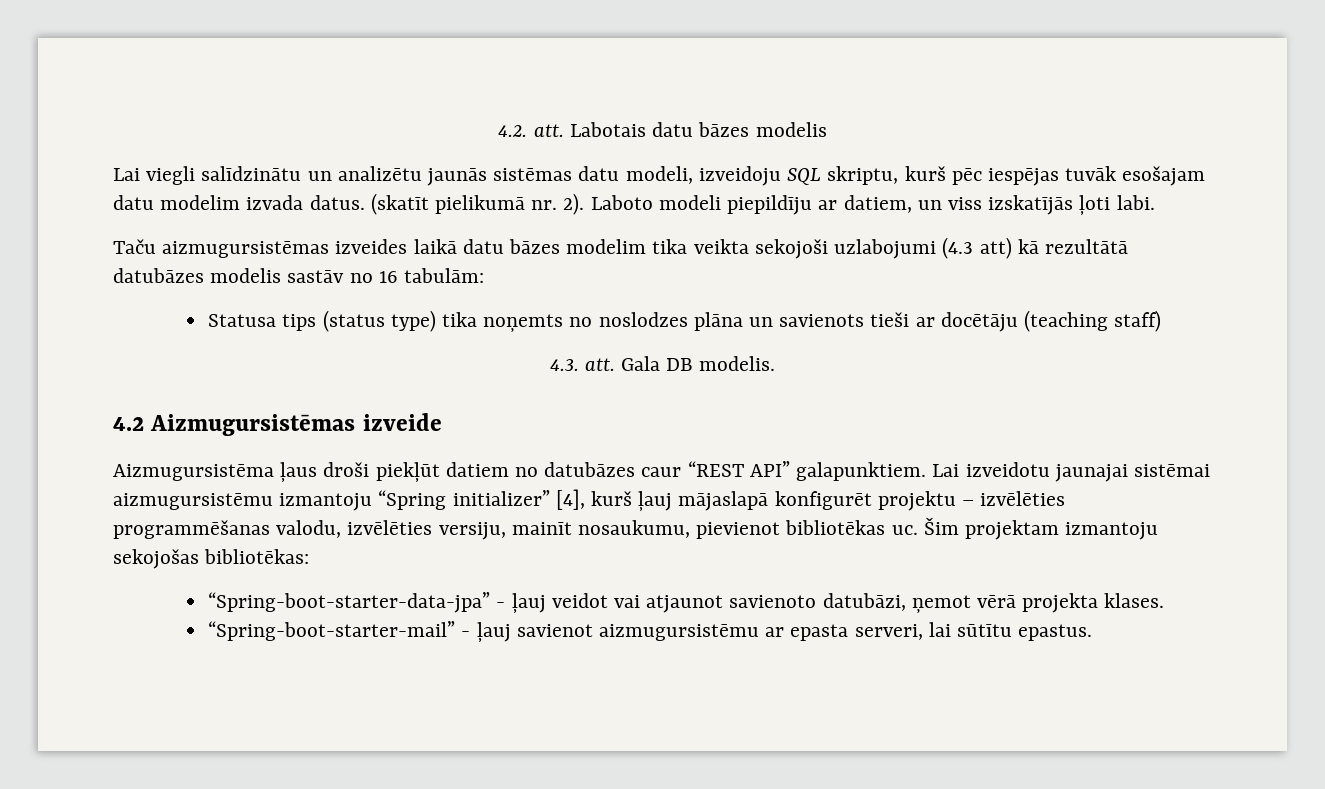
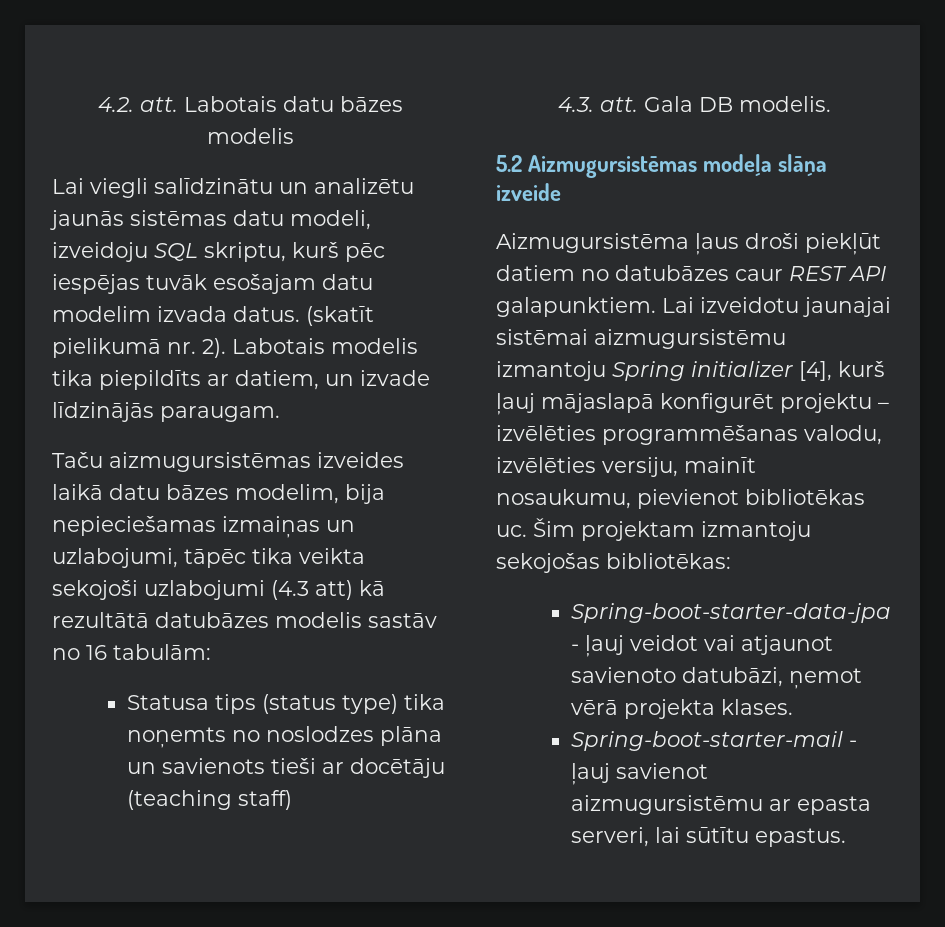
[590,195,1155,216] Laboto modeli piepildīju ar datiem, un viss izskatījās ļoti labi. -> [232,338,418,354] [52,370,430,390] [52,402,280,422] Labotais modelis tika piepildīts ar datiem, un izvade līdzinājās paraugam.
[566,239,647,254] modelim -> [235,484,385,504] [52,516,355,538] [52,548,246,568] modelim, bija nepieciešamas izmaiņas un uzlabojumi, tāpēc
[113,414,356,436] 4.2 Aizmugursistēmas -> [496,154,828,178] 5.2 Aizmugursistēmas modeļa slāņa
[687,461,790,477] “REST API” -> [789,266,887,281] REST API
[378,490,550,510] “Spring initializer” -> [612,361,793,381] Spring initializer
[208,592,491,613] “Spring-boot-starter-data-jpa” -> [571,603,892,623] Spring-boot-starter-data-jpa
[208,621,456,641] “Spring-boot-starter-mail” -> [571,731,844,751] Spring-boot-starter-mail

